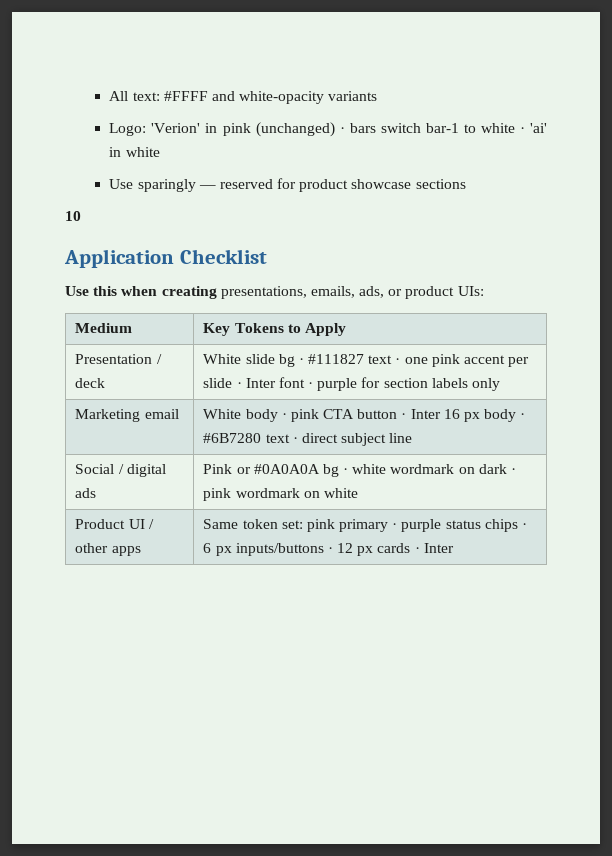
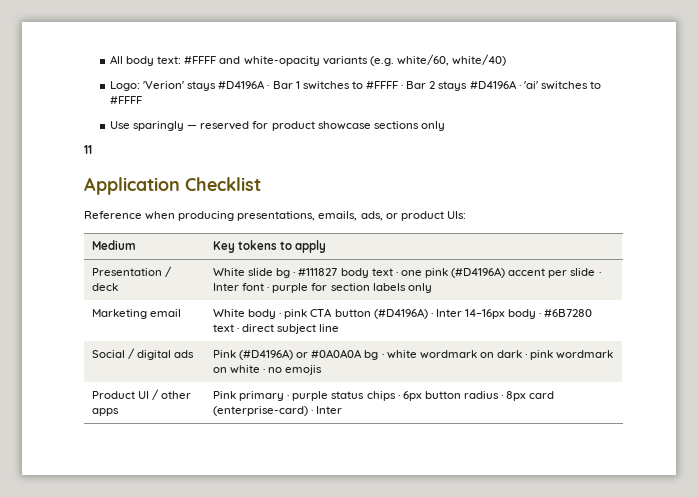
(129, 96) none -> [126,56,155,66] body
(378, 96) none -> [369,54,507,66] (e.g. white/60, white/40)
[205,122,547,137] [109,147,160,157] in pink (unchanged) · bars switch bar-1 to white · 'ai' in white -> [187,80,601,91] [110,96,143,104] stays #D4196A · Bar 1 switches to #FFFF · Bar 2 stays #D4196A · 'ai' switches to #FFFF
[65,211,81,221] // 10 -> [420,121,445,131] [84,145,92,154] only // 11
[65,286,217,299] Use this when creating -> [84,211,235,221] Reference when producing
[234,323,346,336] Tokens to Apply -> [238,240,327,253] tokens to apply
(365, 359) none -> [340,268,369,278] body
(460, 360) none -> [451,267,506,278] (#D4196A)
[401,409,481,422] · Inter 16 px -> [373,308,505,319] (#D4196A) · Inter 14–16px
(233, 469) none -> [239,349,294,360] (#D4196A)
(358, 493) none -> [263,365,323,375] · no emojis
[203,519,335,532] Same token set: pink -> [213,391,237,399] Pink
[203,543,411,556] 6 px inputs/buttons · 12 px cards -> [402,391,555,401] [213,406,309,416] 6px button radius · 8px card (enterprise-card)

